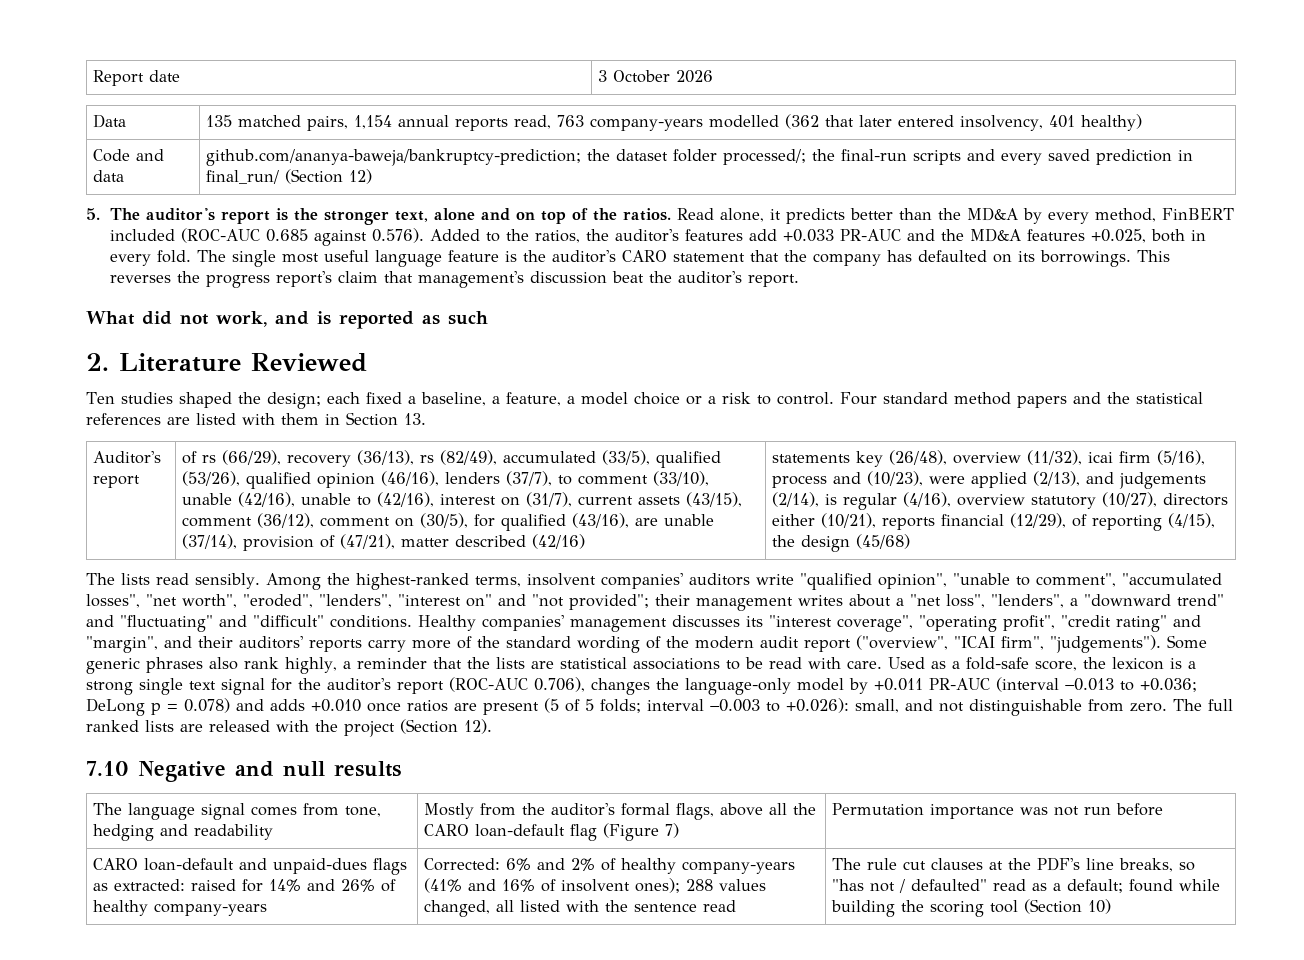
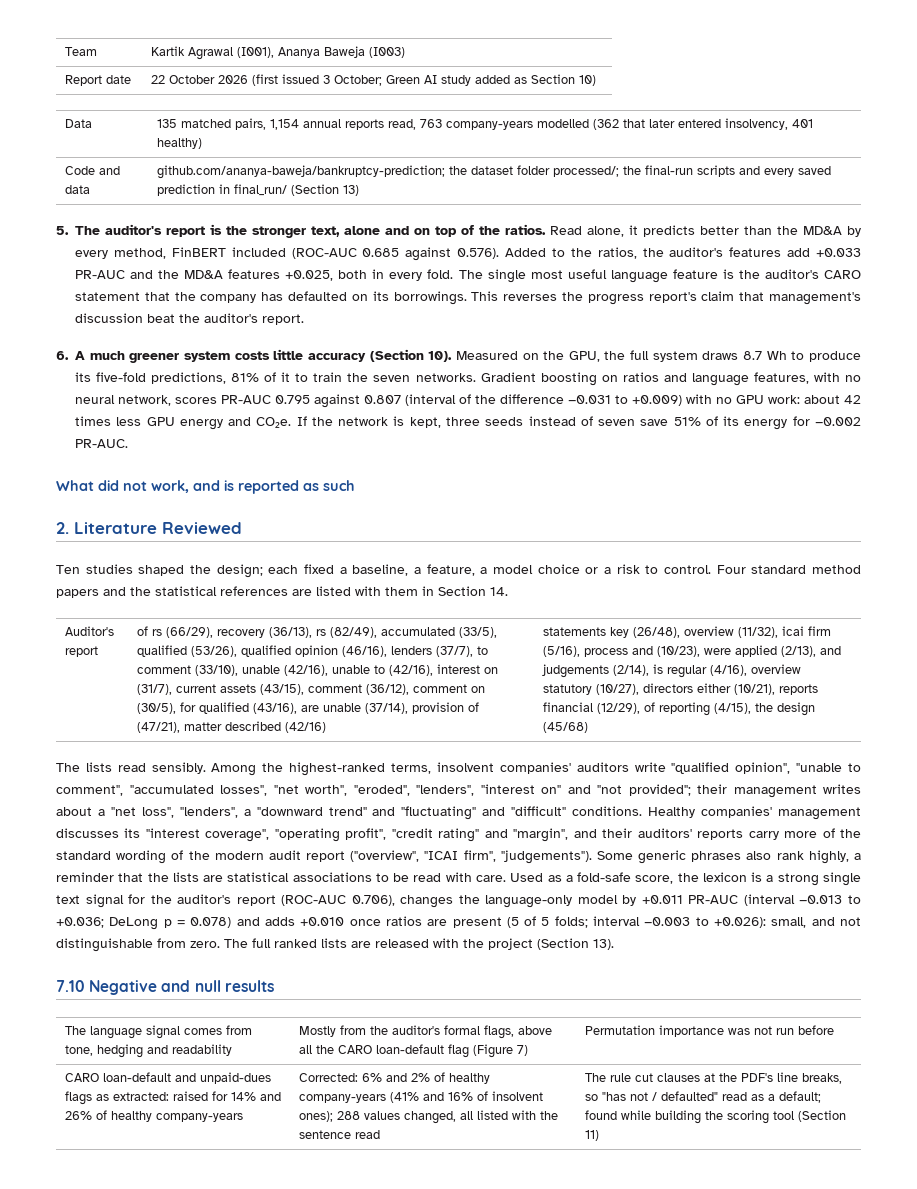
(92, 78) none -> [65,47,98,56] [151,46,406,60] Team | Kartik Agrawal (I001), Ananya Baweja (I003) //
[597,70,607,82] 3 -> [151,75,166,84] 22
(713, 76) none -> [252,74,597,86] (first issued 3 October; Green AI study added as Section 10)
[348,169,372,184] 12) -> [343,185,360,196] 13)
(800, 280) none -> [56,349,861,363] [75,372,862,386] [75,394,861,408] [75,416,861,430] [75,439,128,448] // 6. A much greener system costs little accuracy (Section 10). Measured on the GPU, the full system draws 8.7 Wh to produce its five-fold predictions, 81% of it to train the seven networks. Gradient boosting on ratios and language features, with no neural network, scores PR-AUC 0.795 against 0.807 (interval of the difference −0.031 to +0.009) with no GPU work: about 42 times less GPU energy and CO₂e. If the network is kept, three seeds instead of seven save 51% of its energy for −0.002 PR-AUC.
[404,413,426,425] 13. -> [490,587,508,596] 14.
[464,719,492,734] 12). -> [593,939,614,950] 13).
[1087,899,1111,914] 10) -> [585,1130,600,1141] 11)

